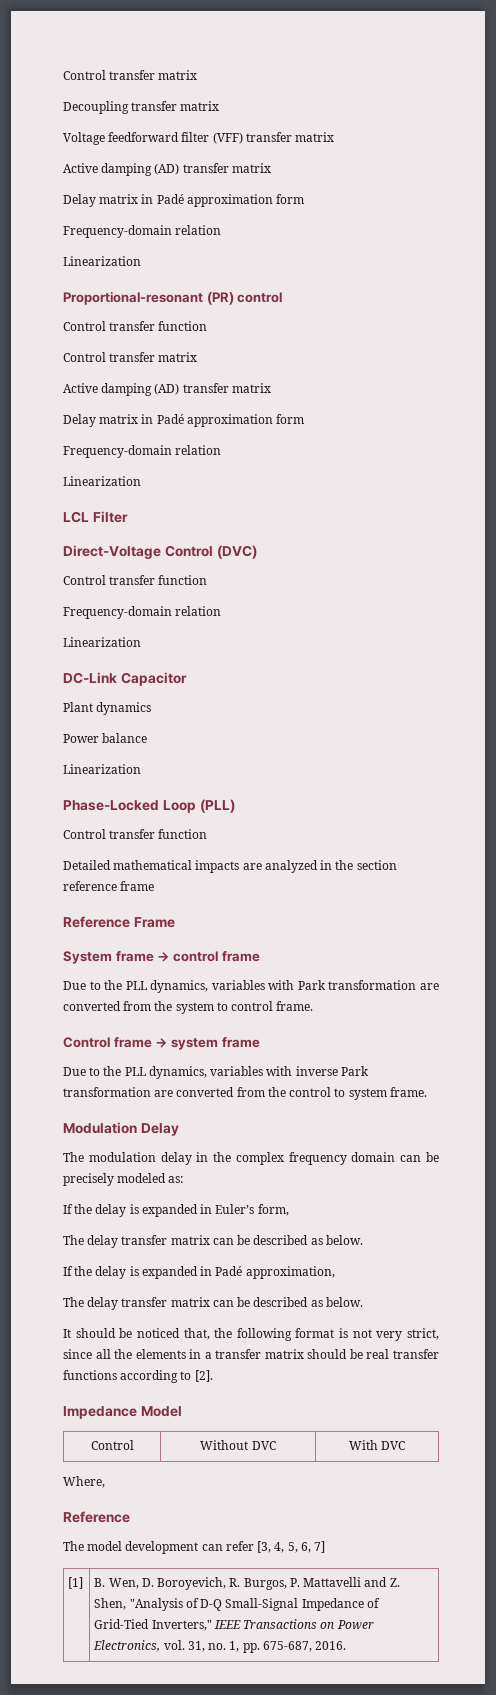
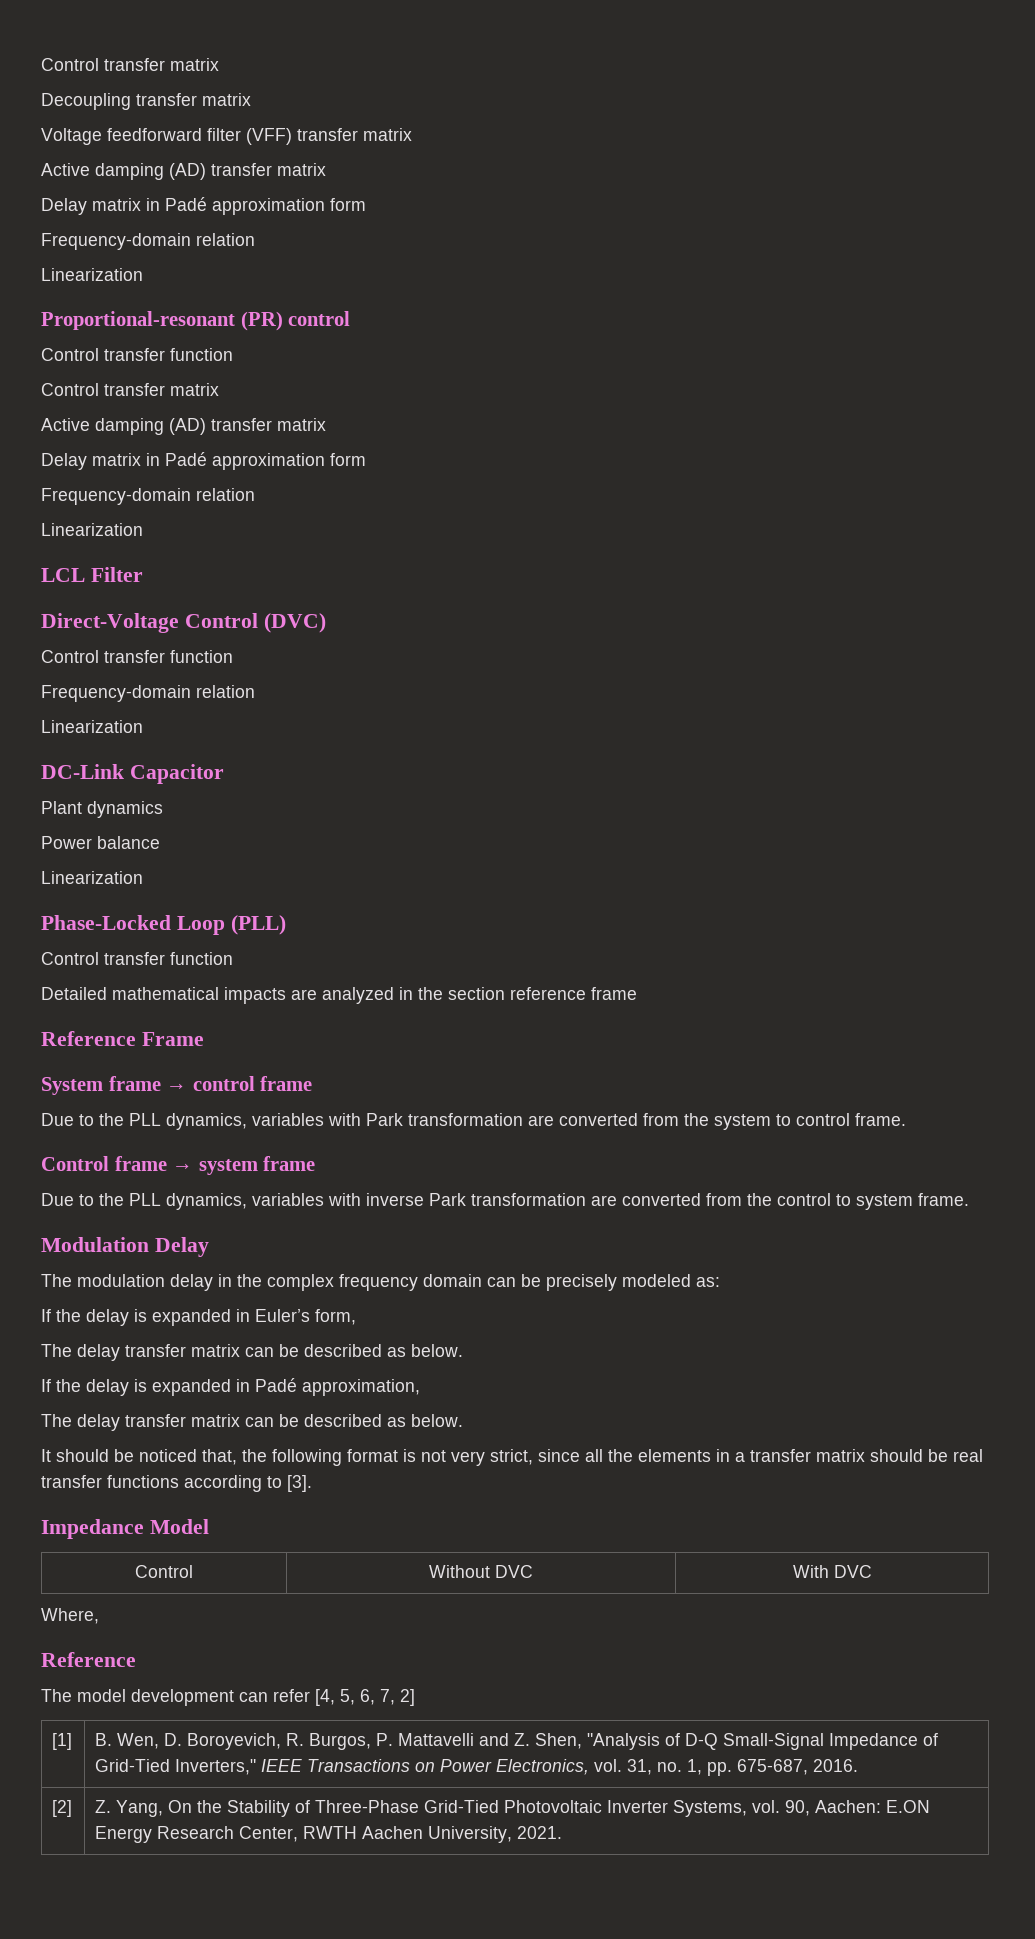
[194,1370,213,1382] [2]. -> [287,1475,312,1492] [3].
[257,1541,326,1553] [3, 4, 5, 6, 7] -> [315,1689,415,1706] [4, 5, 6, 7, 2]
(347, 1645) none -> [52,1800,73,1817] [95,1800,931,1817] [95,1826,563,1843] // [2] | Z. Yang, On the Stability of Three-Phase Grid-Tied Photovoltaic Inverter Systems, vol. 90, Aachen: E.ON Energy Research Center, RWTH Aachen University, 2021.

